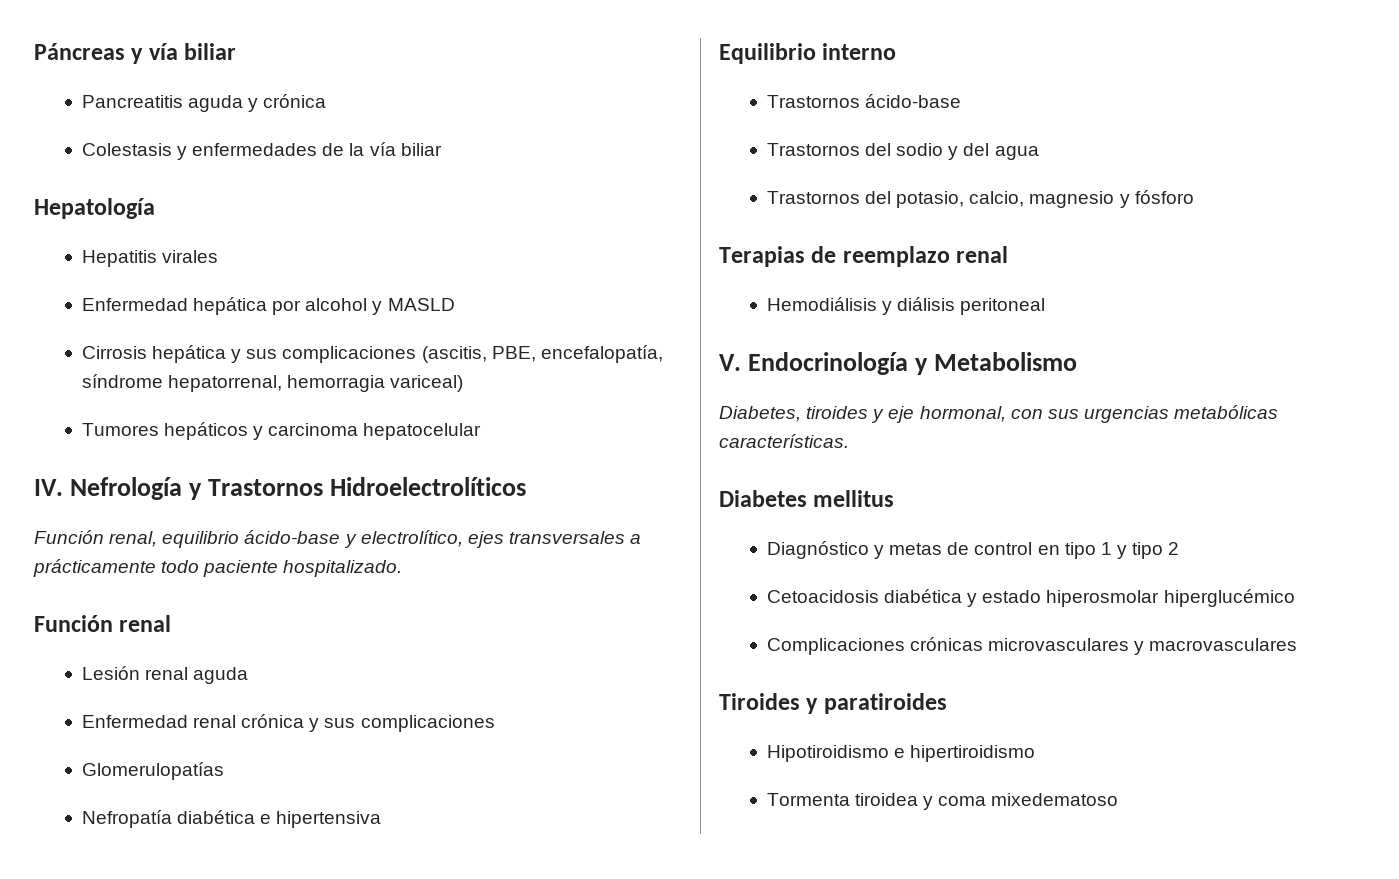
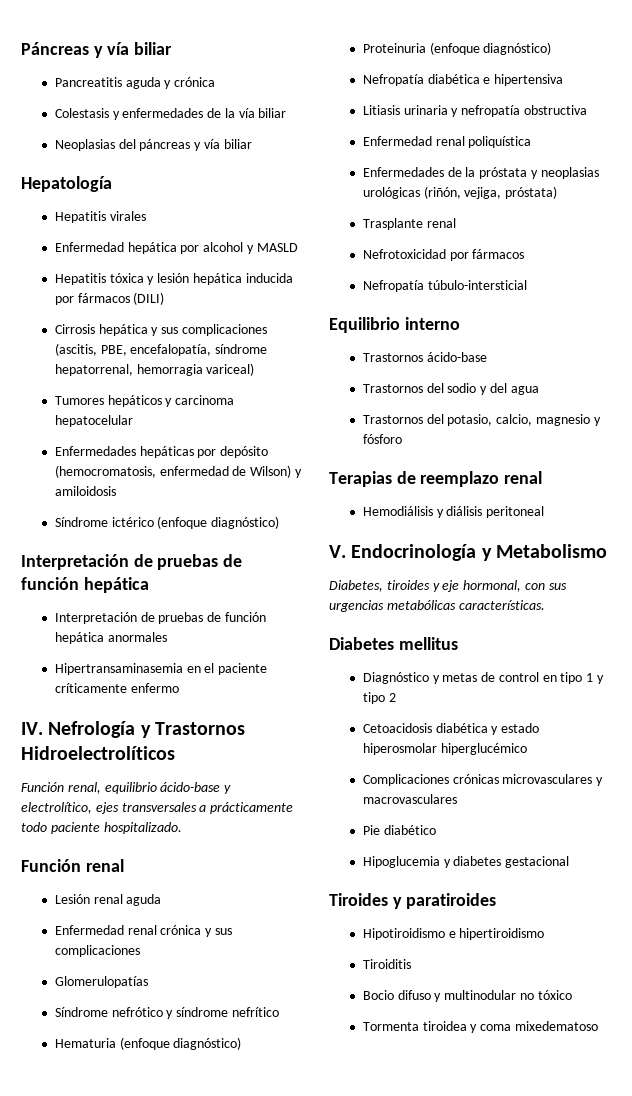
(442, 149) none -> [54,139,252,151] // Neoplasias del páncreas y vía biliar
(455, 304) none -> [54,273,293,285] [54,292,165,305] // Hepatitis tóxica y lesión hepática inducida por fármacos (DILI)
(482, 431) none -> [54,446,269,458] [54,465,302,478] [54,486,116,496] [54,516,280,529] [21,554,243,570] [21,577,149,593] [54,612,266,624] [54,632,167,644] [54,663,268,675] [54,683,179,693] // Enfermedades hepáticas por depósito (hemocromatosis, enfermedad de Wilson) y amiloidosis // Síndrome ictérico (enfoque diagnóstico) // Interpretación de pruebas de función hepática // Interpretación de pruebas de función hepática anormales // Hipertransaminasemia en el paciente críticamente enfermo
[81,810,382,828] Nefropatía diabética e hipertensiva -> [54,1007,279,1019] [54,1037,242,1050] [362,42,552,55] [362,74,564,86] [362,105,587,117] [362,136,532,148] [362,167,599,179] [362,186,558,199] [362,218,456,230] [362,249,525,261] [362,280,527,292] Síndrome nefrótico y síndrome nefrítico // Hematuria (enfoque diagnóstico) // Proteinuria (enfoque diagnóstico) // Nefropatía diabética e hipertensiva // Litiasis urinaria y nefropatía obstructiva // Enfermedad renal poliquística // Enfermedades de la próstata y neoplasias urológicas (riñón, vejiga, próstata) // Trasplante renal // Nefrotoxicidad por fármacos // Nefropatía túbulo-intersticial
(1298, 644) none -> [362,825,436,835] [362,856,570,868] // Pie diabético // Hipoglucemia y diabetes gestacional
(1036, 753) none -> [362,959,411,969] [362,990,572,1002] // Tiroiditis // Bocio difuso y multinodular no tóxico

